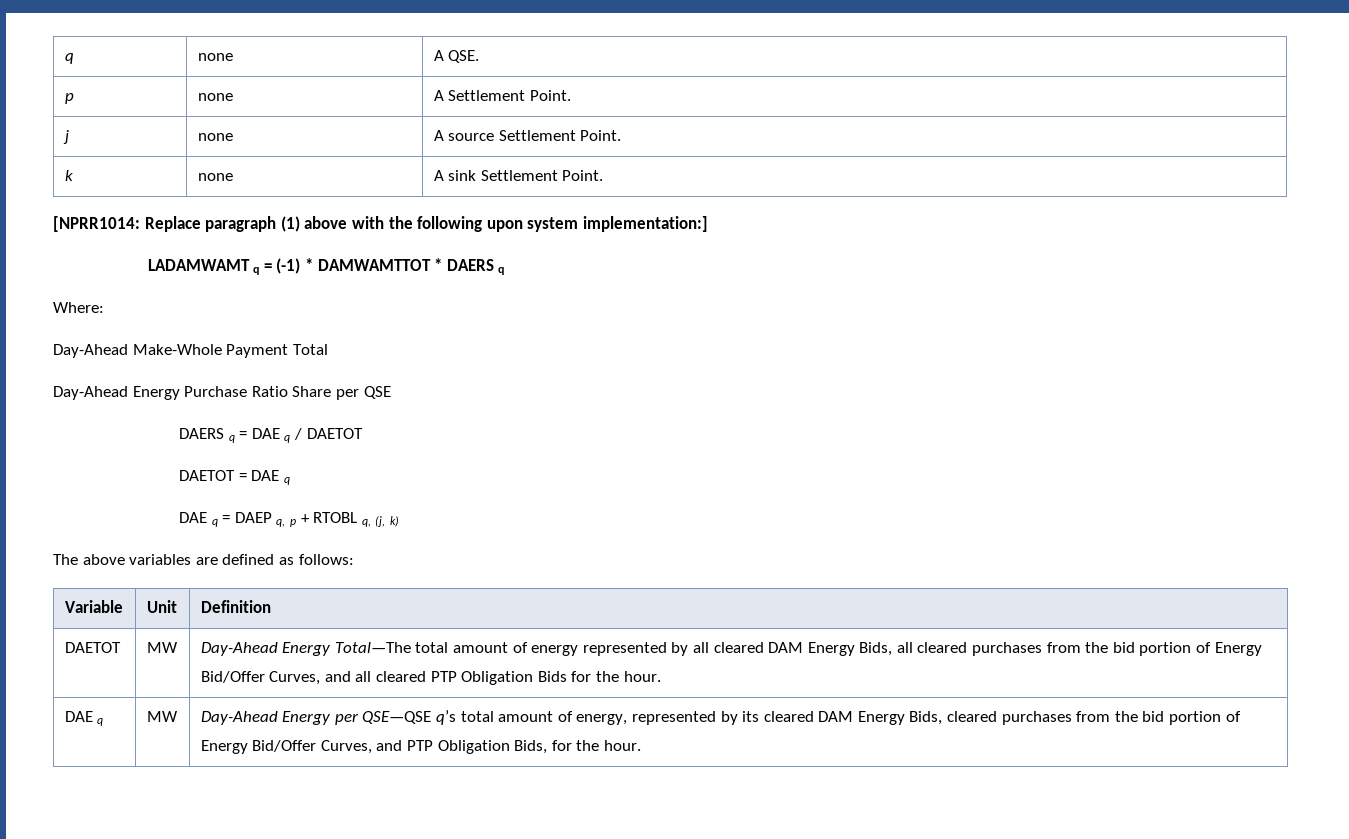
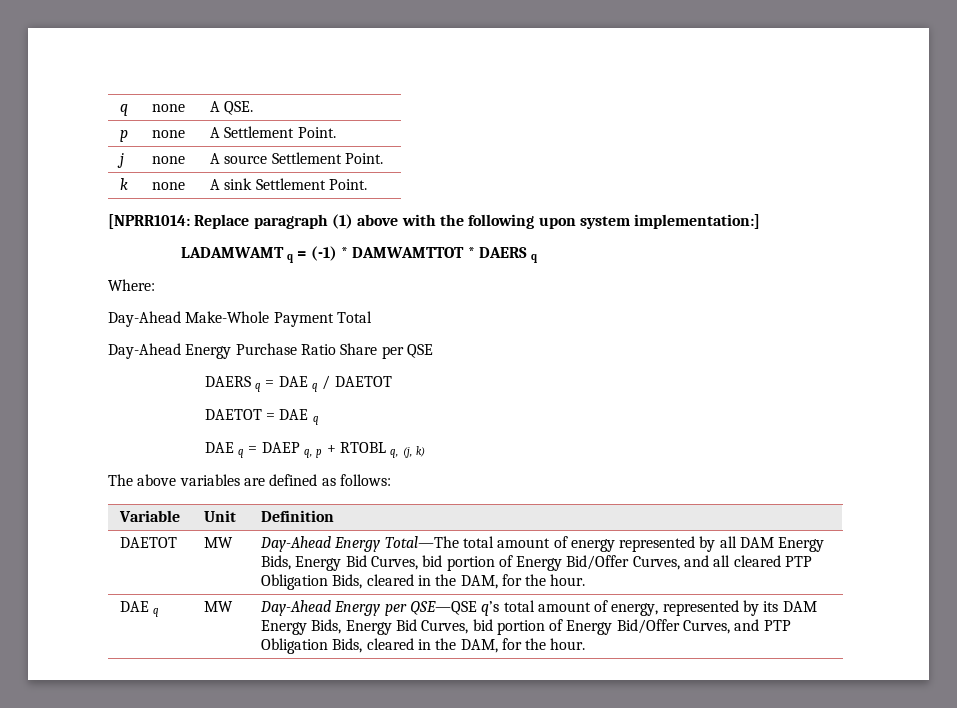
[713,642,1109,656] cleared DAM Energy Bids, all cleared purchases from the -> [740,537,825,552] [260,555,418,571] DAM Energy Bids, Energy Bid Curves,
[537,671,567,682] Bids -> [332,574,498,589] Bids, cleared in the DAM,
[763,711,1138,725] cleared DAM Energy Bids, cleared purchases from the -> [782,601,817,612] [260,619,469,635] DAM Energy Bids, Energy Bid Curves,
(548, 747) none -> [366,638,498,653] cleared in the DAM,

